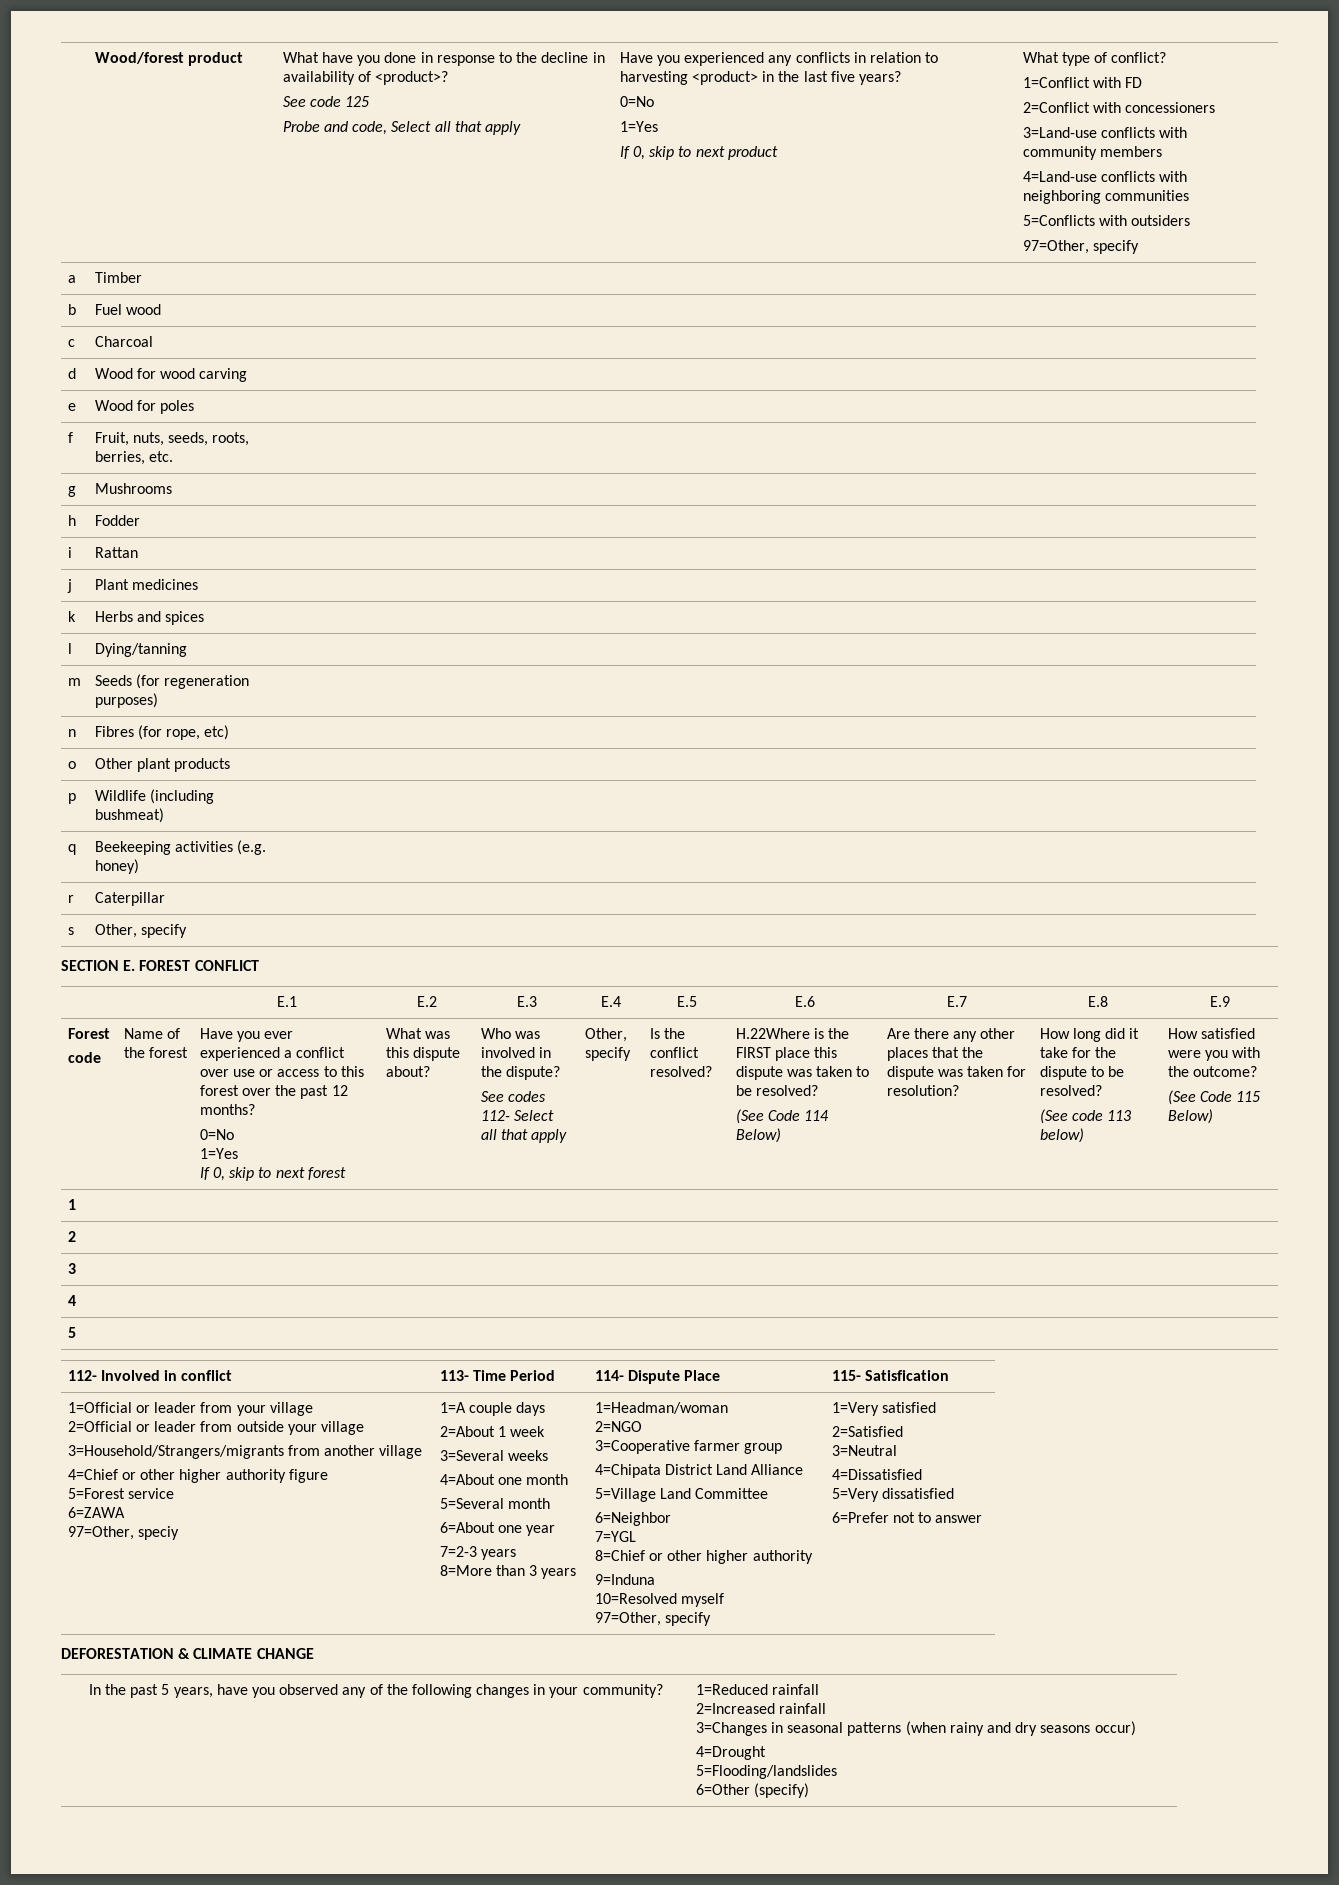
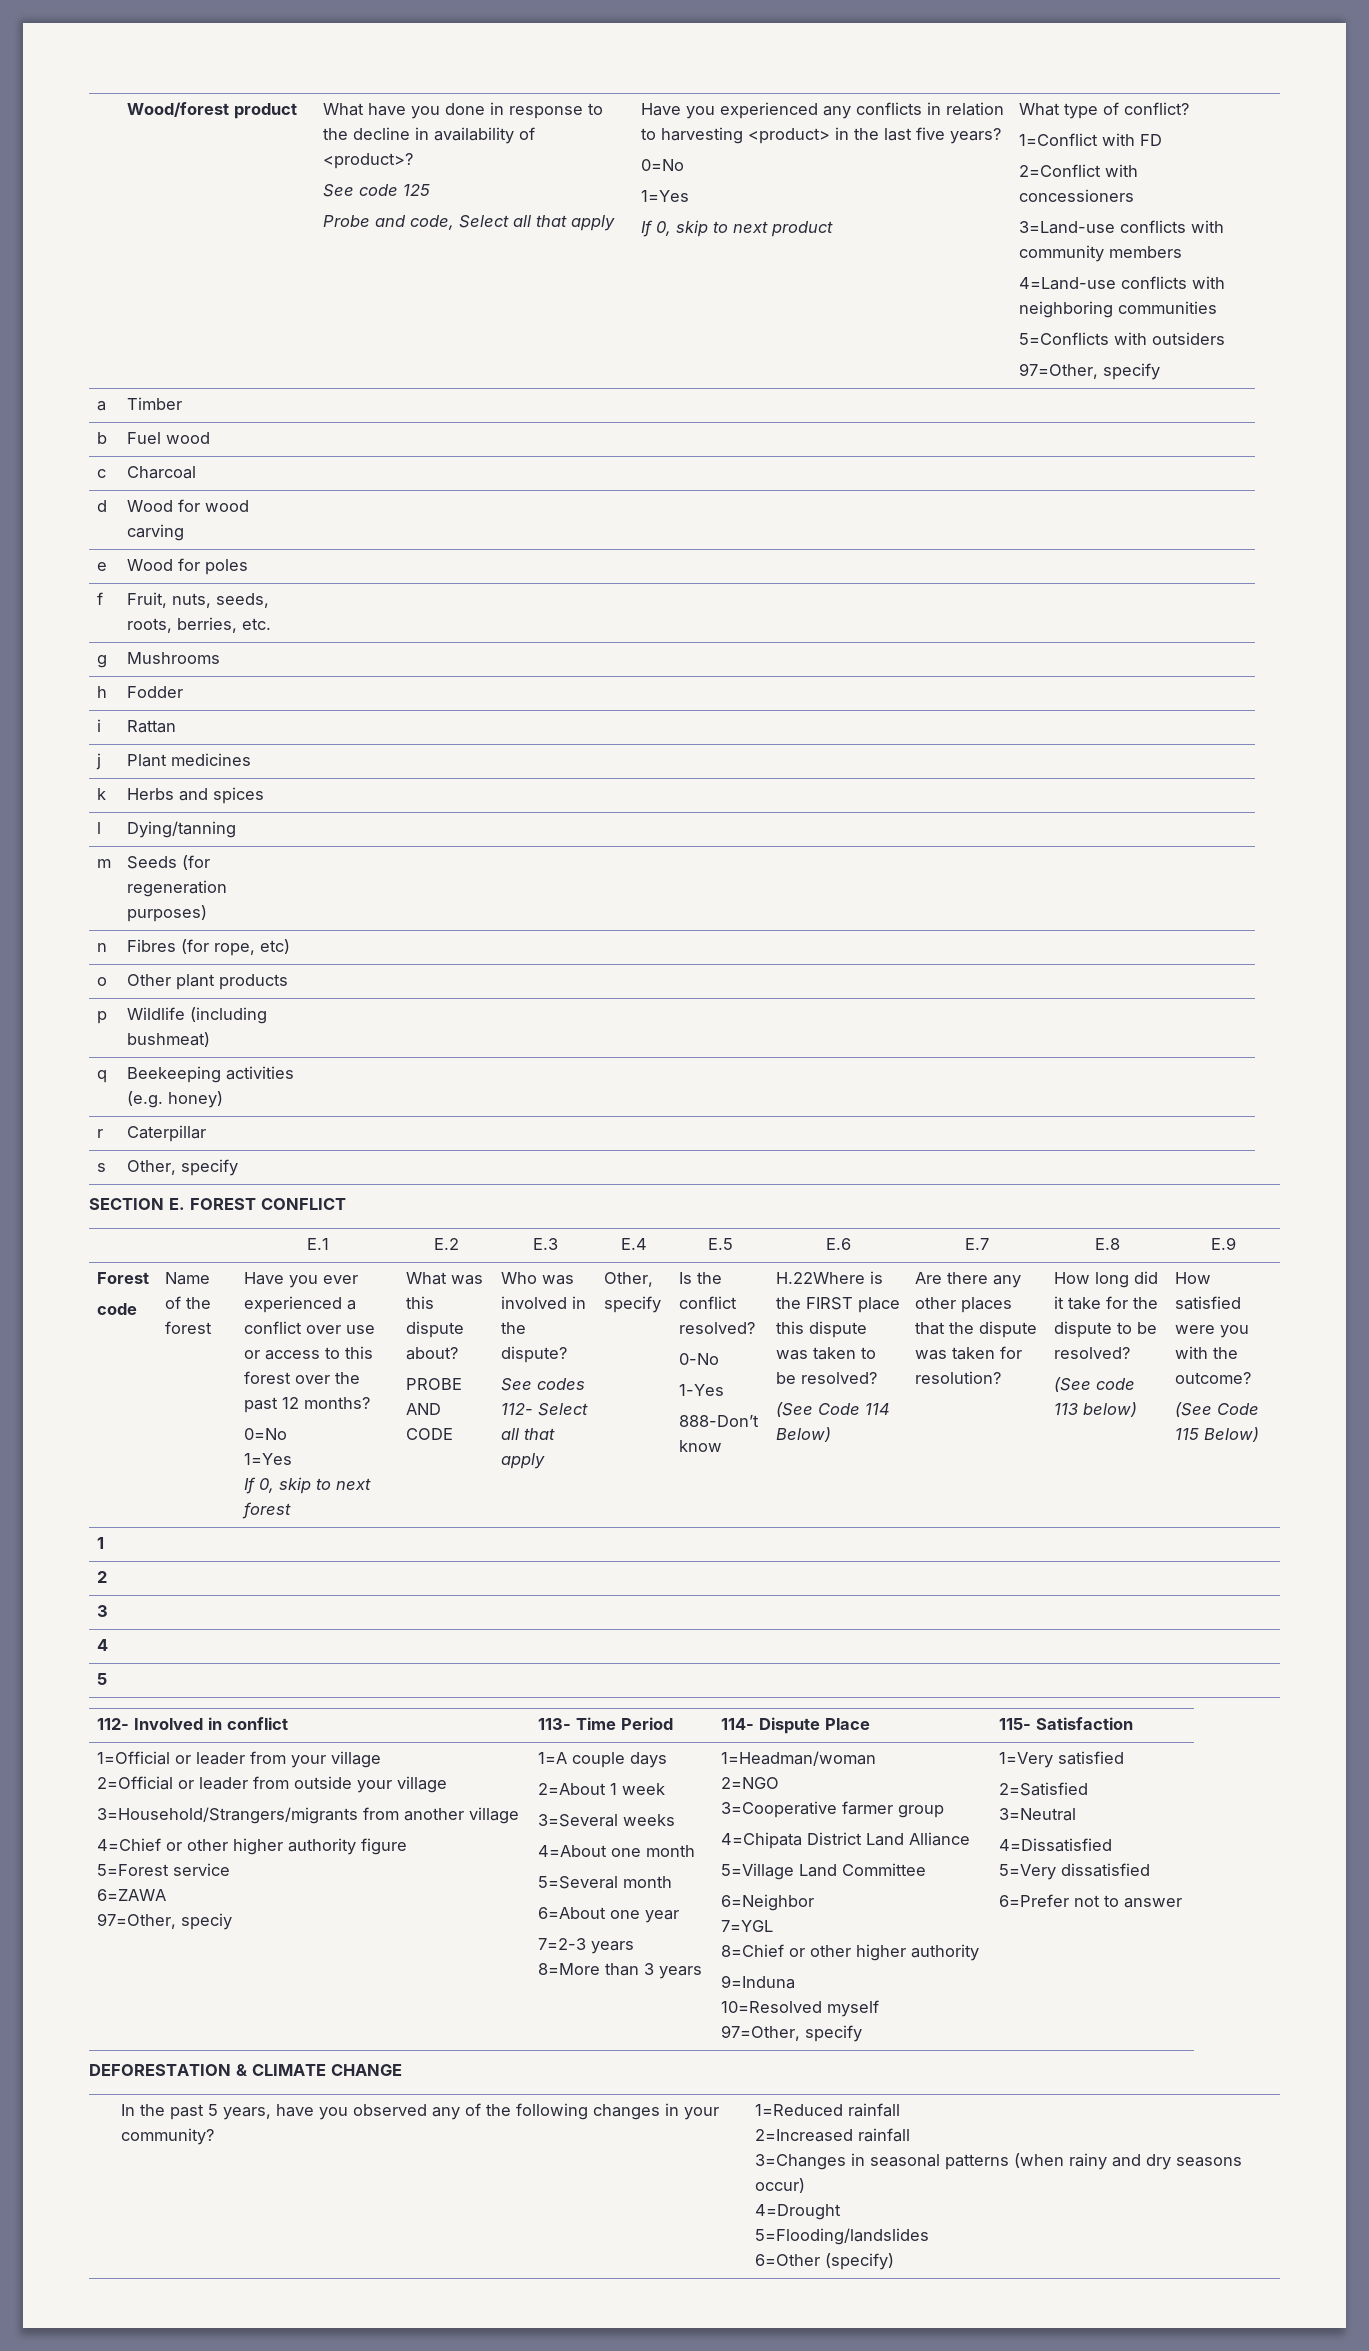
(430, 1071) none -> [405,1378,462,1390] [405,1403,441,1415] [405,1428,453,1440] // PROBE AND CODE
(712, 1071) none -> [678,1353,719,1365] [678,1384,724,1396] [678,1415,759,1427] [678,1440,722,1452] // 0-No // 1-Yes // 888-Don’t know
[865,1370,950,1381] Satisfication -> [1035,1717,1133,1730] Satisfaction

